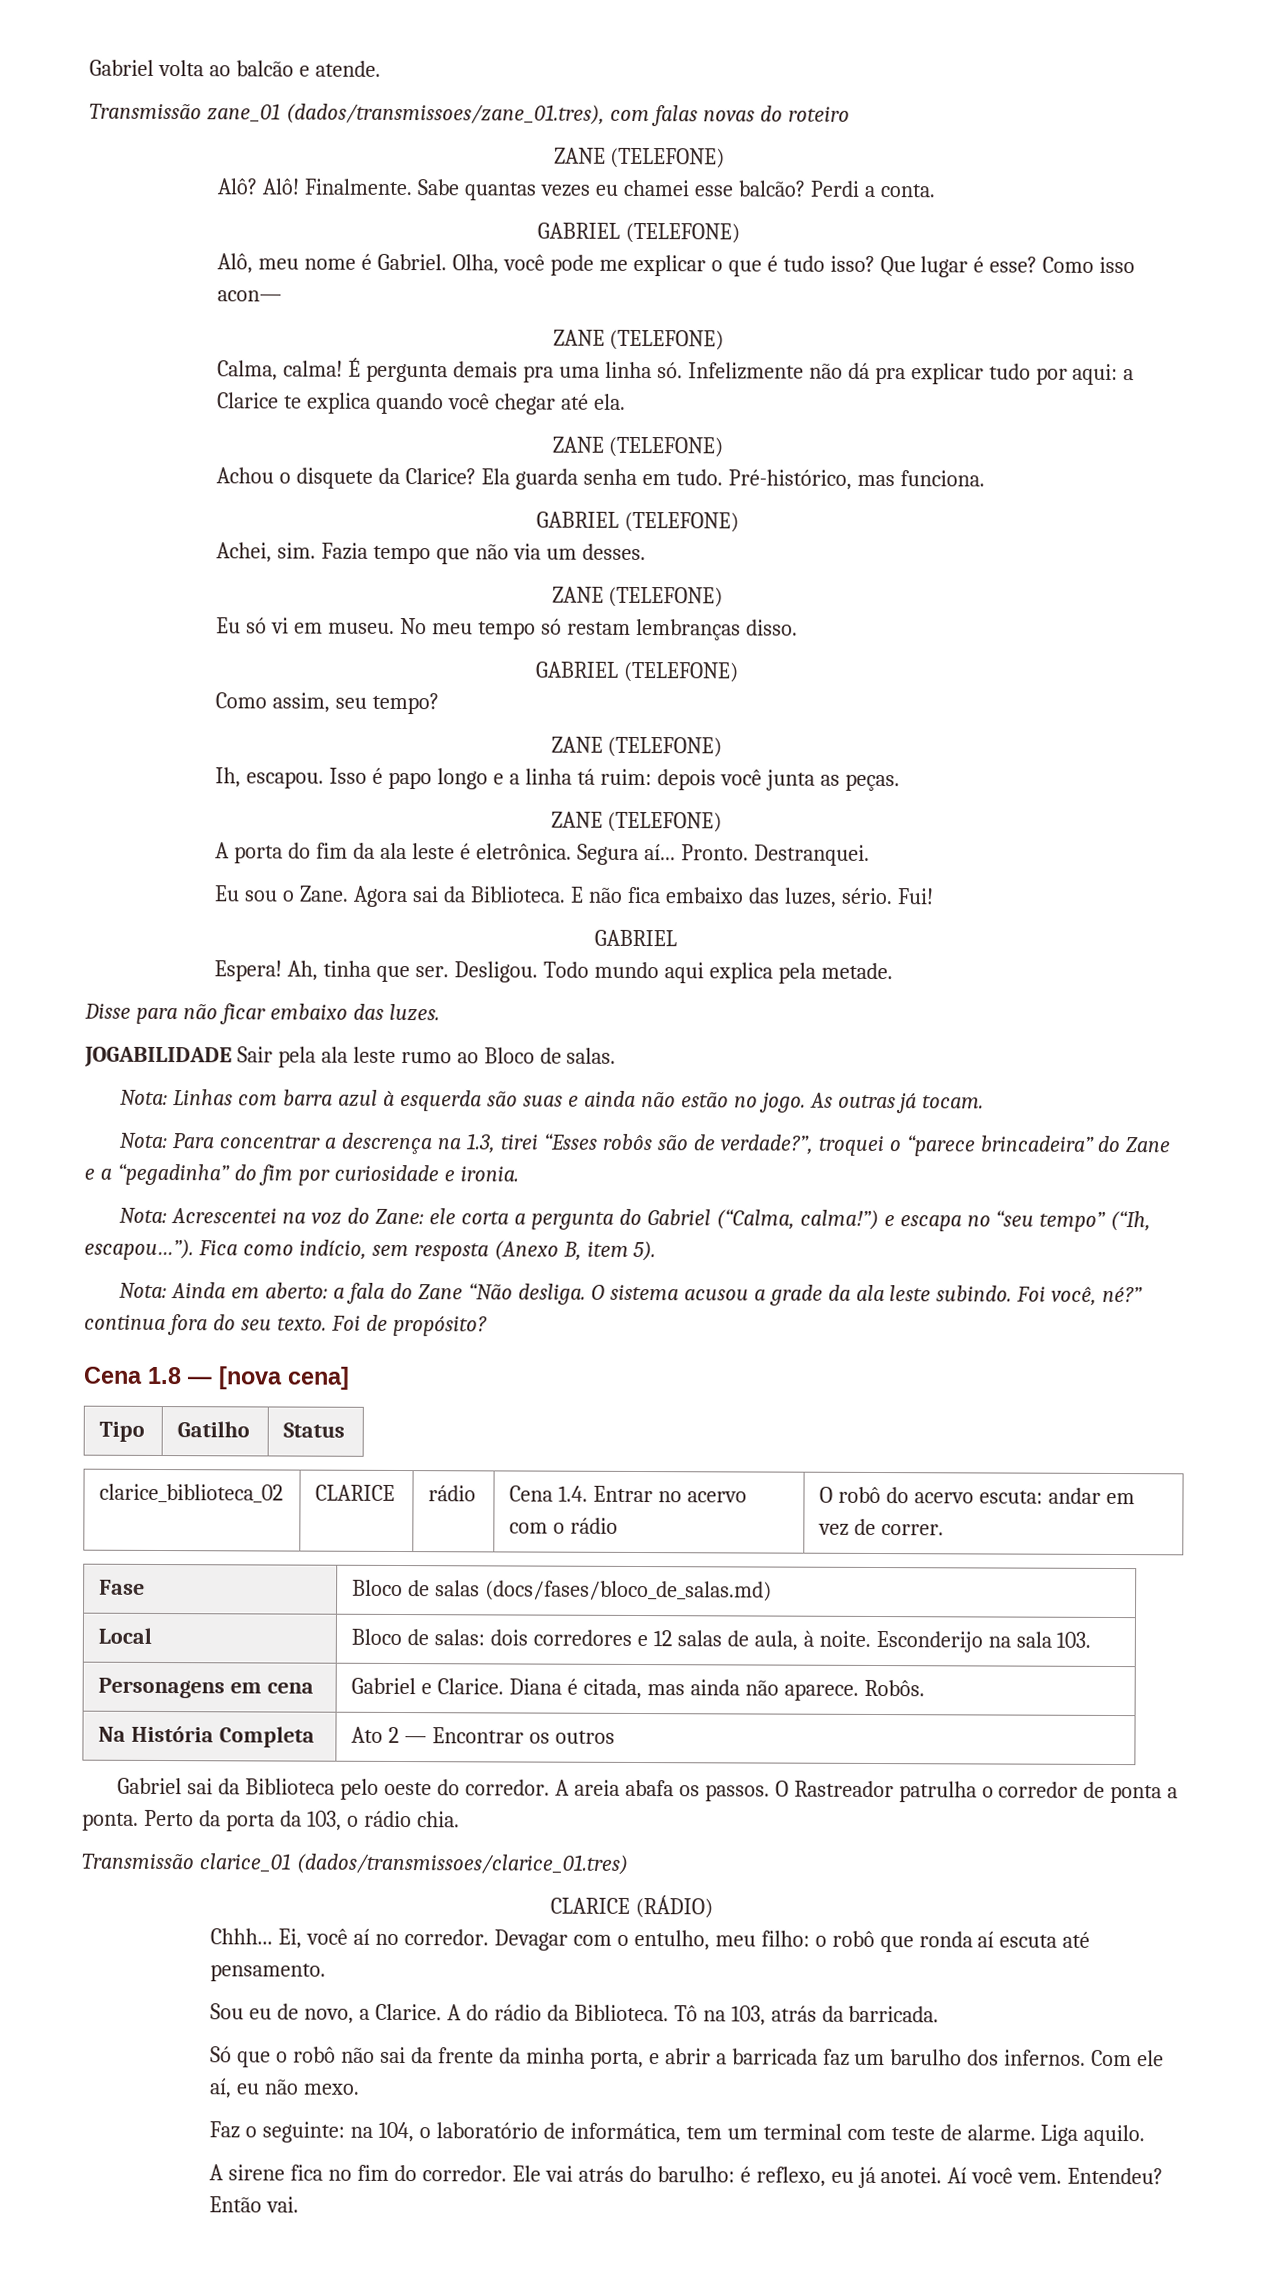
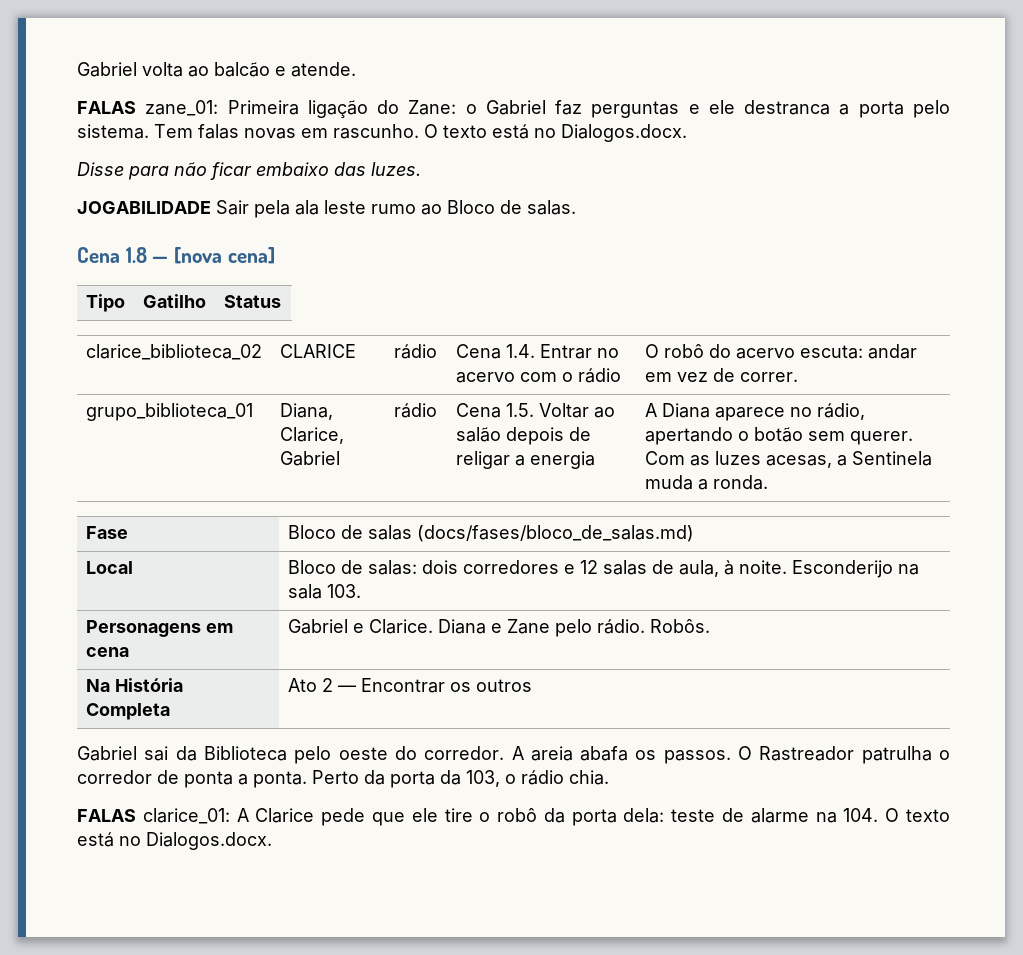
[89,102,850,127] [553,147,726,169] [217,178,935,201] [537,222,740,244] [217,253,1136,278] [217,290,283,302] [552,329,725,351] [217,357,1135,386] [217,392,627,415] [551,436,724,458] [216,467,985,490] [536,511,739,533] [216,542,646,565] [551,586,724,608] [216,617,798,641] [535,661,738,683] [215,692,440,715] [550,736,723,758] [215,767,900,792] [550,811,723,833] [215,842,870,866] [214,885,934,908] [594,929,677,947] [214,960,893,984] Transmissão zane_01 (dados/transmissoes/zane_01.tres), com falas novas do roteiro // ZANE (TELEFONE) // Alô? Alô! Finalmente. Sabe quantas vezes eu chamei esse balcão? Perdi a conta. // GABRIEL (TELEFONE) // Alô, meu nome é Gabriel. Olha, você pode me explicar o que é tudo isso? Que lugar é esse? Como isso acon— // ZANE (TELEFONE) // Calma, calma! É pergunta demais pra uma linha só. Infelizmente não dá pra explicar tudo por aqui: a Clarice te explica quando você chegar até ela. // ZANE (TELEFONE) // Achou o disquete da Clarice? Ela guarda senha em tudo. Pré-histórico, mas funciona. // GABRIEL (TELEFONE) // Achei, sim. Fazia tempo que não via um desses. // ZANE (TELEFONE) // Eu só vi em museu. No meu tempo só restam lembranças disso. // GABRIEL (TELEFONE) // Como assim, seu tempo? // ZANE (TELEFONE) // Ih, escapou. Isso é papo longo e a linha tá ruim: depois você junta as peças. // ZANE (TELEFONE) // A porta do fim da ala leste é eletrônica. Segura aí... Pronto. Destranquei. // Eu sou o Zane. Agora sai da Biblioteca. E não fica embaixo das luzes, sério. Fui! // GABRIEL // Espera! Ah, tinha que ser. Desligou. Todo mundo aqui explica pela metade. -> [77,100,950,118] [77,124,687,142] FALAS zane_01: Primeira ligação do Zane: o Gabriel faz perguntas e ele destranca a porta pelo sistema. Tem falas novas em rascunho. O texto está no Dialogos.docx.
[120,1089,985,1114] [119,1132,1171,1157] [84,1163,519,1186] [119,1207,1152,1232] [84,1238,657,1262] [119,1282,1144,1306] [84,1314,488,1337] // Nota: Linhas com barra azul à esquerda são suas e ainda não estão no jogo. As outras já tocam. // Nota: Para concentrar a descrença na 1.3, tirei “Esses robôs são de verdade?”, troquei o “parece brincadeira” do Zane e a “pegadinha” do fim por curiosidade e ironia. // Nota: Acrescentei na voz do Zane: ele corta a pergunta do Gabriel (“Calma, calma!”) e escapa no “seu tempo” (“Ih, escapou…”). Fica como indício, sem resposta (Anexo B, item 5). // Nota: Ainda em aberto: a fala do Zane “Não desliga. O sistema acusou a grade da ala leste subindo. Foi você, né?” continua fora do seu texto. Foi de propósito? -> (576, 207) none
(945, 1530) none -> [85,403,253,421] [279,403,333,420] [279,427,344,444] [279,451,340,466] [393,403,437,418] [455,403,615,418] [455,427,591,445] [455,451,595,469] [644,403,865,421] [644,427,913,445] [644,451,932,468] [644,475,768,490] // grupo_biblioteca_01 | Diana, Clarice, Gabriel | rádio | Cena 1.5. Voltar ao salão depois de religar a energia | A Diana aparece no rádio, apertando o botão sem querer. Com as luzes acesas, a Sentinela muda a ronda.
[567,1678,859,1701] é citada, mas ainda não aparece. -> [490,619,645,637] e Zane pelo rádio.
[81,1852,628,1875] [550,1894,713,1919] [210,1928,1091,1953] [210,1963,327,1982] [210,2003,940,2026] [210,2046,1165,2070] [209,2078,361,2099] [209,2121,1146,2147] [209,2164,1164,2189] [209,2196,300,2213] Transmissão clarice_01 (dados/transmissoes/clarice_01.tres) // CLARICE (RÁDIO) // Chhh... Ei, você aí no corredor. Devagar com o entulho, meu filho: o robô que ronda aí escuta até pensamento. // Sou eu de novo, a Clarice. A do rádio da Biblioteca. Tô na 103, atrás da barricada. // Só que o robô não sai da frente da minha porta, e abrir a barricada faz um barulho dos infernos. Com ele aí, eu não mexo. // Faz o seguinte: na 104, o laboratório de informática, tem um terminal com teste de alarme. Liga aquilo. // A sirene fica no fim do corredor. Ele vai atrás do barulho: é reflexo, eu já anotei. Aí você vem. Entendeu? Então vai. -> [77,808,950,826] [77,832,272,850] FALAS clarice_01: A Clarice pede que ele tire o robô da porta dela: teste de alarme na 104. O texto está no Dialogos.docx.

